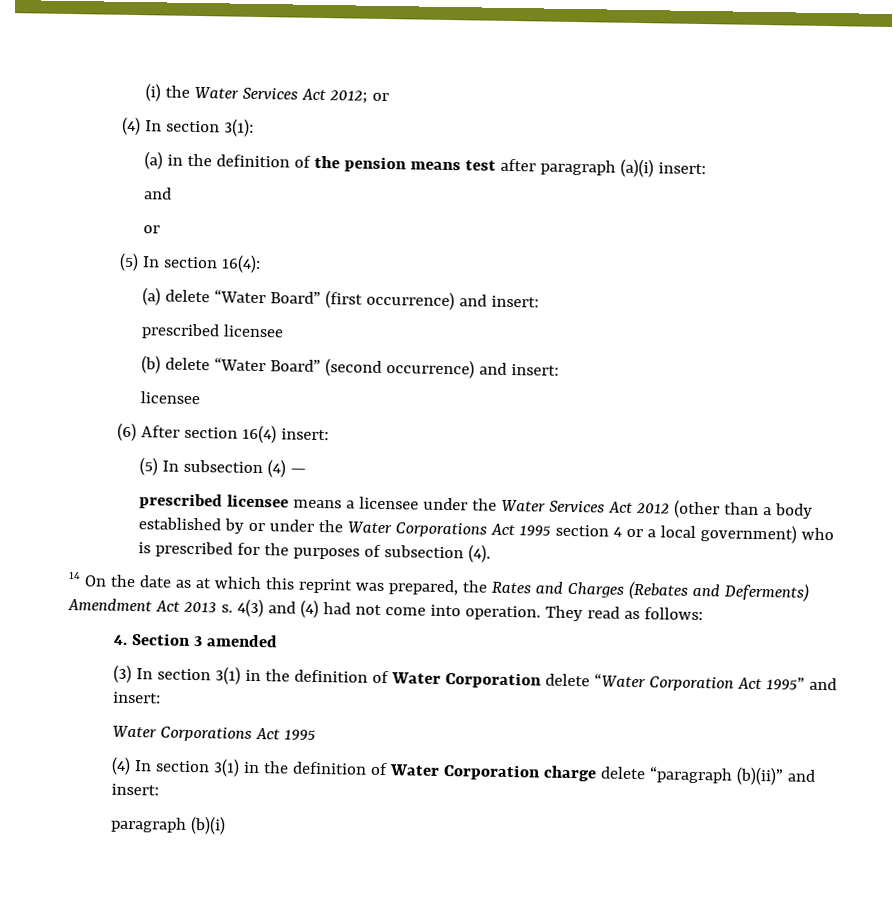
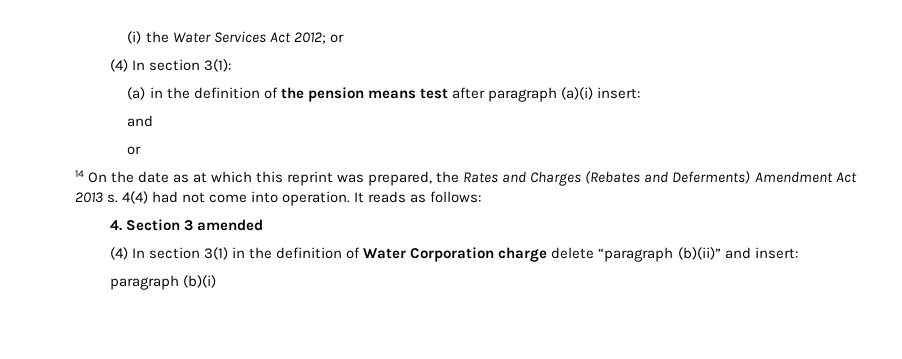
[119,252,262,274] [142,287,540,311] [141,323,285,340] [141,355,560,379] [140,391,201,405] [117,422,330,444] [139,457,307,478] [139,493,814,519] [138,517,835,544] [138,541,492,563] // (5) In section 16(4): // (a) delete “Water Board” (first occurrence) and insert: // prescribed licensee // (b) delete “Water Board” (second occurrence) and insert: // licensee // (6) After section 16(4) insert: // (5) In subsection (4) — // prescribed licensee means a licensee under the Water Services Act 2012 (other than a body established by or under the Water Corporations Act 1995 section 4 or a local government) who is prescribed for the purposes of subsection (4). -> (142, 150) none
[237,598,320,619] 4(3) and (4) -> [121,191,148,204] 4(4)
[545,605,621,622] They read -> [354,191,407,203] It reads
[113,664,838,692] [113,691,162,704] [112,725,317,742] // (3) In section 3(1) in the definition of Water Corporation delete “Water Corporation Act 1995” and insert: // Water Corporations Act 1995 -> (264, 225) none

